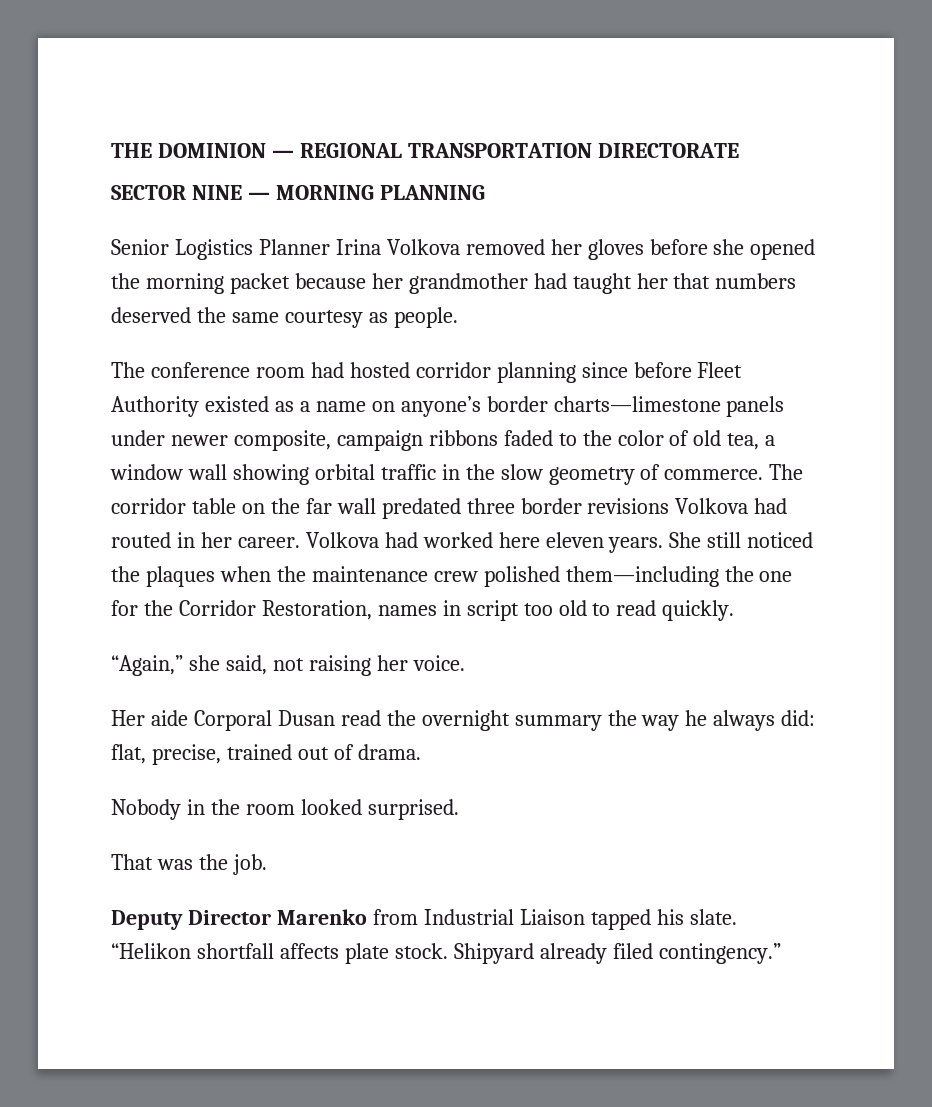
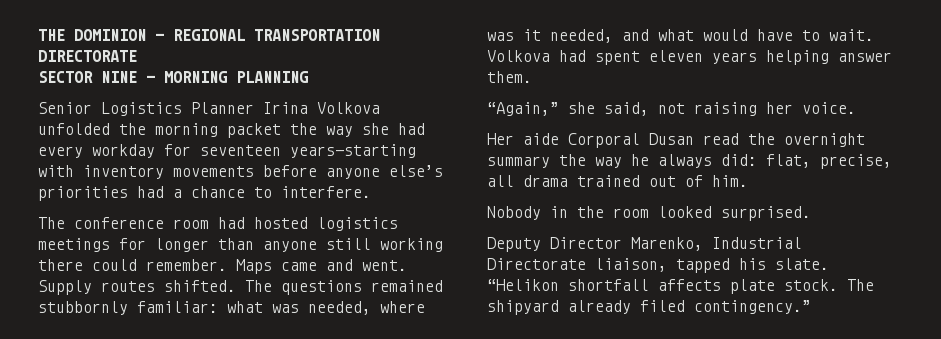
[465,239,816,260] [111,273,797,294] [111,307,458,328] removed her gloves before she opened the morning packet because her grandmother had taught her that numbers deserved the same courtesy as people. -> [38,123,425,138] [38,144,416,158] [38,165,443,179] [38,186,371,201] unfolded the morning packet the way she had every workday for seventeen years—starting with inventory movements before anyone else’s priorities had a chance to interfere.
[415,362,743,383] [111,396,785,417] [111,430,776,451] [110,464,804,485] [111,498,788,519] [111,532,814,553] [111,566,793,587] [111,600,735,621] corridor planning since before Fleet Authority existed as a name on anyone’s border charts—limestone panels under newer composite, campaign ribbons faded to the color of old tea, a window wall showing orbital traffic in the slow geometry of commerce. The corridor table on the far wall predated three border revisions Volkova had routed in her career. Volkova had worked here eleven years. She still noticed the plaques when the maintenance crew polished them—including the one for the Corridor Restoration, names in script too old to read quickly. -> [317,217,398,231] [38,238,443,252] [38,259,407,274] [38,280,443,295] [38,301,425,315] [487,29,874,43] [487,50,892,65] [487,71,532,83] logistics meetings for longer than anyone still working there could remember. Maps came and went. Supply routes shifted. The questions remained stubbornly familiar: what was needed, where was it needed, and what would have to wait. Volkova had spent eleven years helping answer them.
(221, 754) none -> [487,175,568,187] all drama
[357,744,421,760] drama. -> [712,175,748,187] him.
[111,854,267,875] [111,909,585,930] That was the job. // Deputy Director Marenko from Industrial Liaison -> [487,237,802,252] [487,258,667,272] Deputy Director Marenko, Industrial Directorate liaison,
[453,943,534,964] Shipyard -> [847,279,874,291] [487,300,559,315] The shipyard

